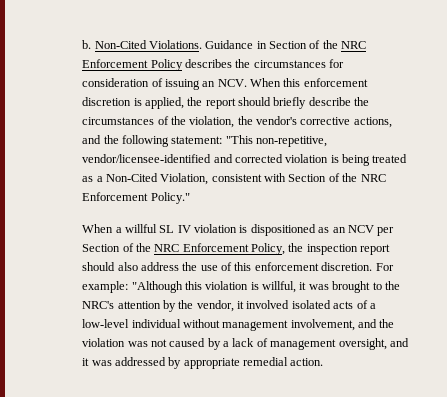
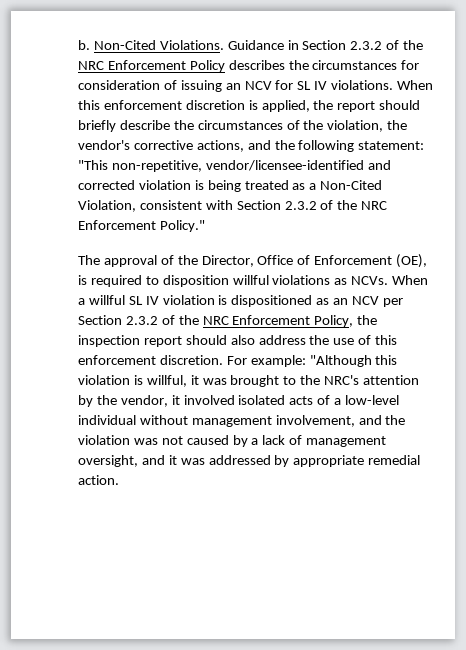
(308, 45) none -> [350,41,383,50] 2.3.2
[217,79,247,87] NCV. -> [244,80,394,90] NCV for SL IV violations.
(327, 178) none -> [284,201,317,210] 2.3.2
(190, 198) none -> [77,254,428,268] [77,275,389,287] The approval of the Director, Office of Enforcement (OE), is required to disposition willful violations as NCVs.
(121, 248) none -> [125,316,158,325] 2.3.2

